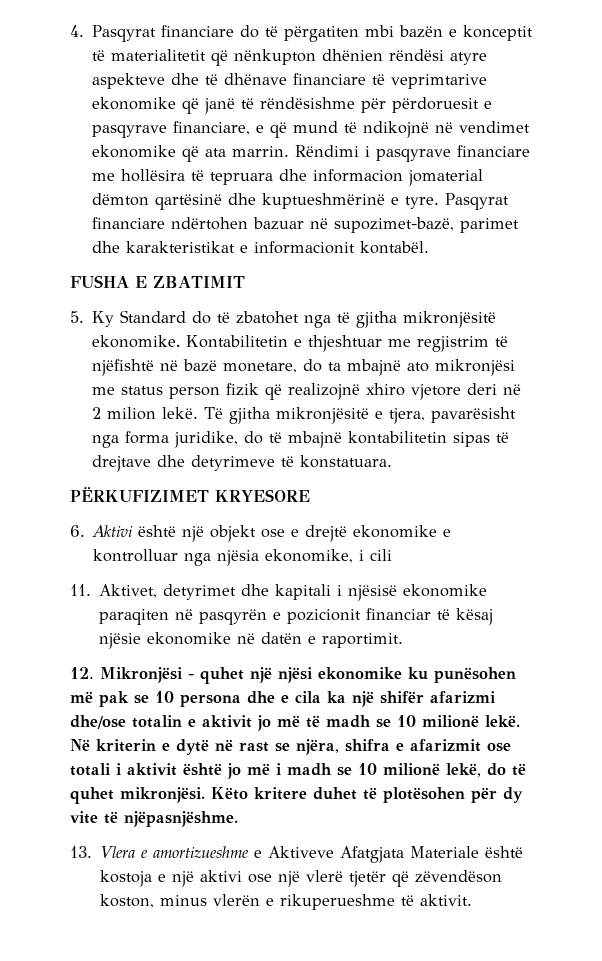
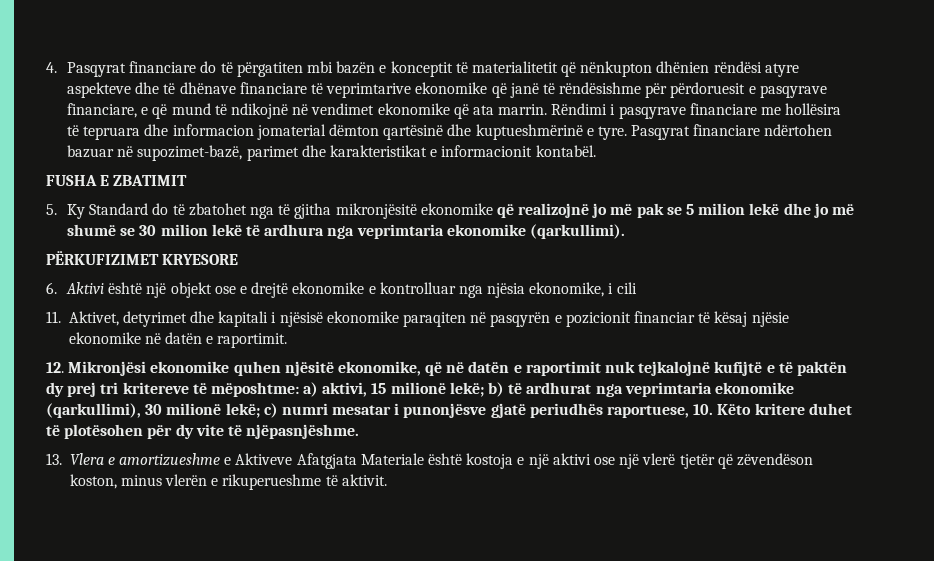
[92,335,509,352] [92,359,516,376] [92,383,522,400] [92,407,517,424] [92,431,510,448] [92,455,393,472] ekonomike. Kontabilitetin e thjeshtuar me regjistrim të njëfishtë në bazë monetare, do ta mbajnë ato mikronjësi me status person fizik që realizojnë xhiro vjetore deri në 2 milion lekë. Të gjitha mikronjësitë e tjera, pavarësisht nga forma juridike, do të mbajnë kontabilitetin sipas të drejtave dhe detyrimeve të konstatuara. -> [420,203,854,218] [67,224,625,239] ekonomike që realizojnë jo më pak se 5 milion lekë dhe jo më shumë se 30 milion lekë të ardhura nga veprimtaria ekonomike (qarkullimi).
[188,667,516,684] [70,691,496,707] [70,715,520,731] [70,739,511,755] [70,763,526,779] [70,787,205,804] - quhet një njësi ekonomike ku punësohen më pak se 10 persona dhe e cila ka një shifër afarizmi dhe/ose totalin e aktivit jo më të madh se 10 milionë lekë. Në kriterin e dytë në rast se njëra, shifra e afarizmit ose totali i aktivit është jo më i madh se 10 milionë lekë, do të quhet mikronjësi. -> [150,361,847,376] [46,382,794,397] [46,403,714,418] ekonomike quhen njësitë ekonomike, që në datën e raportimit nuk tejkalojnë kufijtë e të paktën dy prej tri kritereve të mëposhtme: a) aktivi, 15 milionë lekë; b) të ardhurat nga veprimtaria ekonomike (qarkullimi), 30 milionë lekë; c) numri mesatar i punonjësve gjatë periudhës raportuese, 10.

